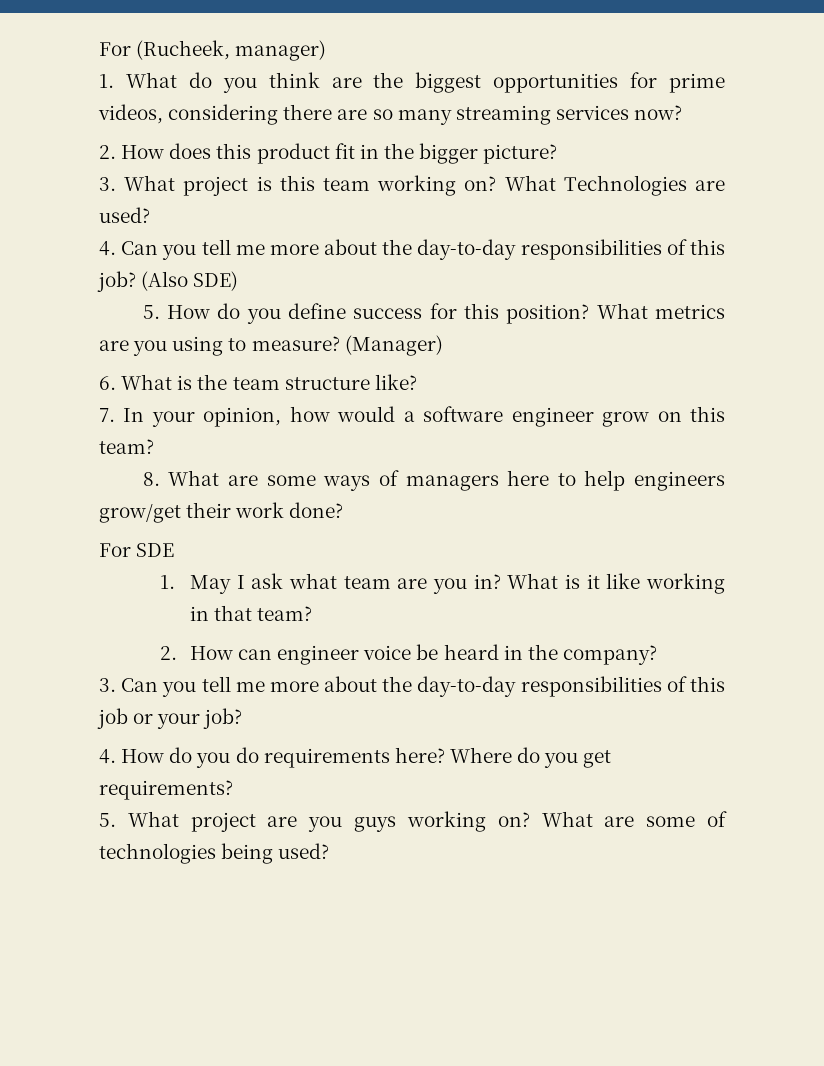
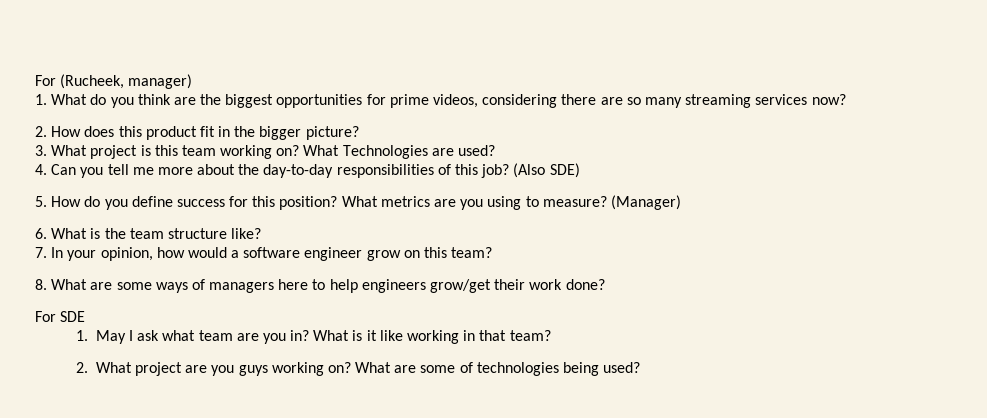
[189,644,657,665] [99,676,725,697] [97,708,243,729] [99,747,612,768] [99,780,233,800] [99,813,116,827] How can engineer voice be heard in the company? // 3. Can you tell me more about the day-to-day responsibilities of this job or your job? // 4. How do you do requirements here? Where do you get requirements? // 5. -> (88, 367) none

